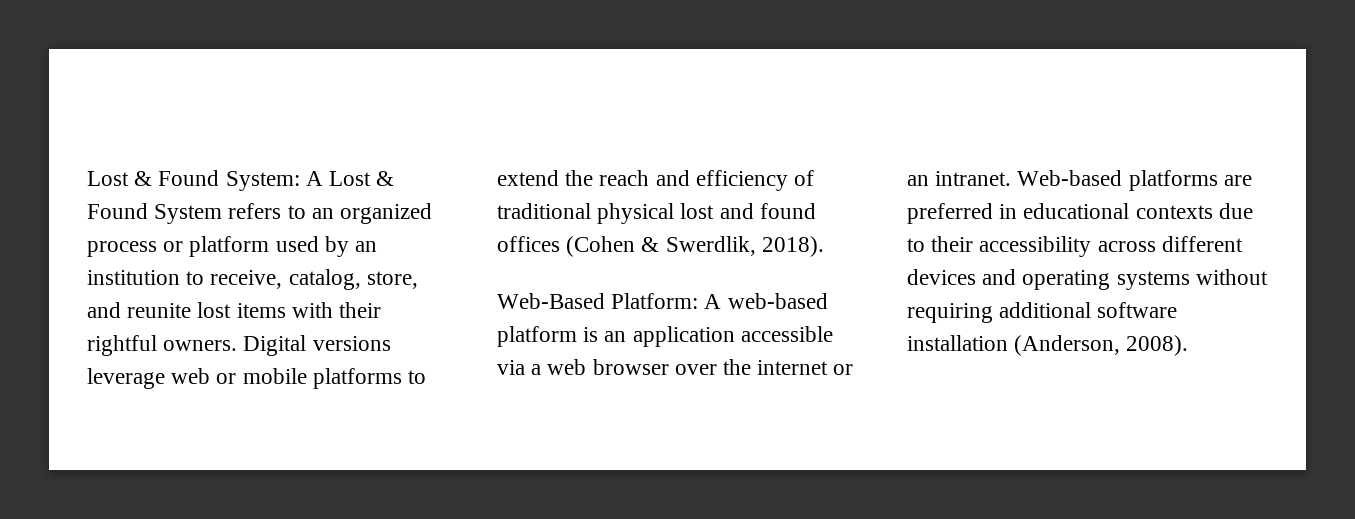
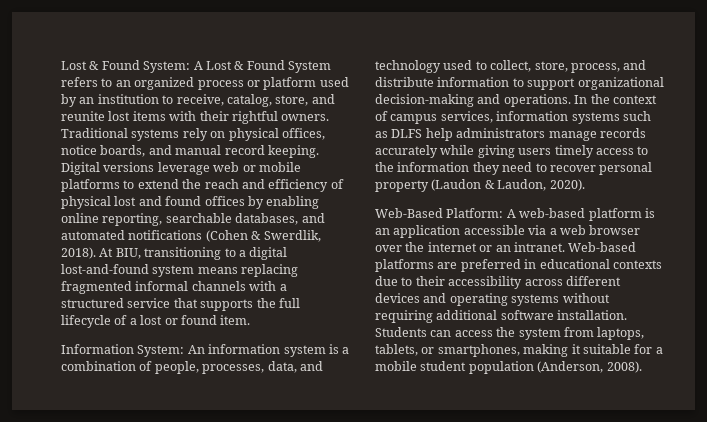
(238, 345) none -> [61,128,325,141] [61,145,319,158] Traditional systems rely on physical offices, notice boards, and manual record keeping.
[497,203,591,219] traditional -> (344, 184) none
[566,236,824,257] (Cohen & Swerdlik, 2018). -> [247,196,320,209] [61,213,325,226] [61,230,321,242] [61,247,288,260] [61,264,299,277] [61,281,287,294] [61,298,300,311] [61,315,251,328] [61,344,350,357] [61,361,323,374] [375,60,647,73] [375,77,664,90] [375,94,657,107] [375,111,651,124] [375,128,646,141] [375,145,649,158] [375,162,653,175] [375,179,585,192] by enabling online reporting, searchable databases, and automated notifications (Cohen & Swerdlik, 2018). At BIU, transitioning to a digital lost-and-found system means replacing fragmented informal channels with a structured service that supports the full lifecycle of a lost or found item. // Information System: An information system is a combination of people, processes, data, and technology used to collect, store, process, and distribute information to support organizational decision-making and operations. In the context of campus services, information systems such as DLFS help administrators manage records accurately while giving users timely access to the information they need to recover personal property (Laudon & Laudon, 2020).
[907,335,1008,351] installation -> [557,310,628,320] [375,327,645,340] [375,344,663,357] [375,361,534,374] installation. Students can access the system from laptops, tablets, or smartphones, making it suitable for a mobile student population

